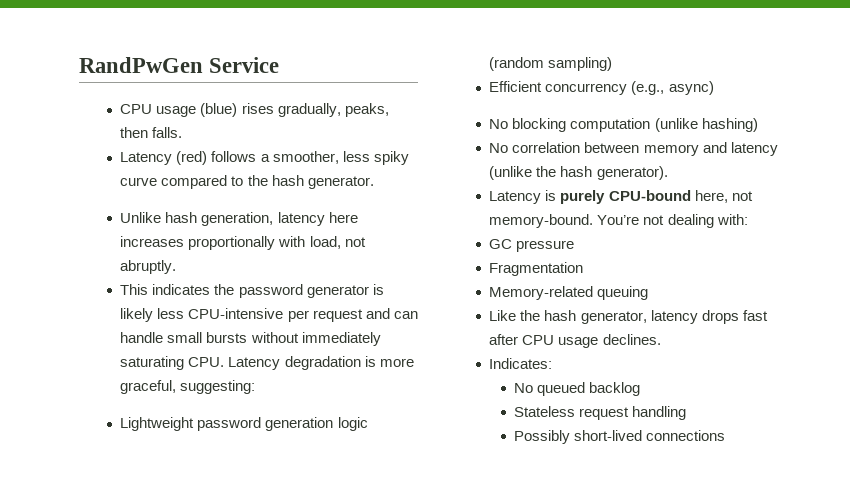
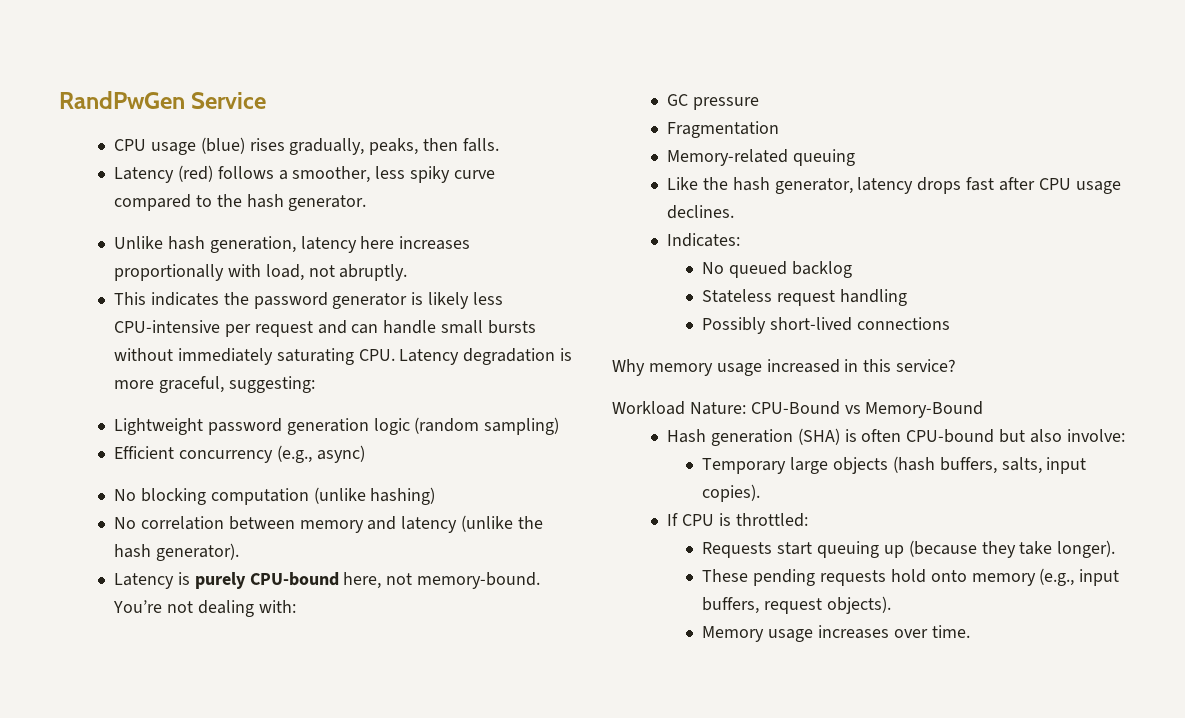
(726, 435) none -> [612,359,957,376] [612,401,984,418] [666,428,1125,446] [702,456,1087,474] [702,484,761,502] [666,513,808,527] [702,540,1116,558] [702,568,1120,586] [702,596,891,614] [702,625,970,642] // Why memory usage increased in this service? // Workload Nature: CPU-Bound vs Memory-Bound // Hash generation (SHA) is often CPU-bound but also involve: // Temporary large objects (hash buffers, salts, input copies). // If CPU is throttled: // Requests start queuing up (because they take longer). // These pending requests hold onto memory (e.g., input buffers, request objects). // Memory usage increases over time.

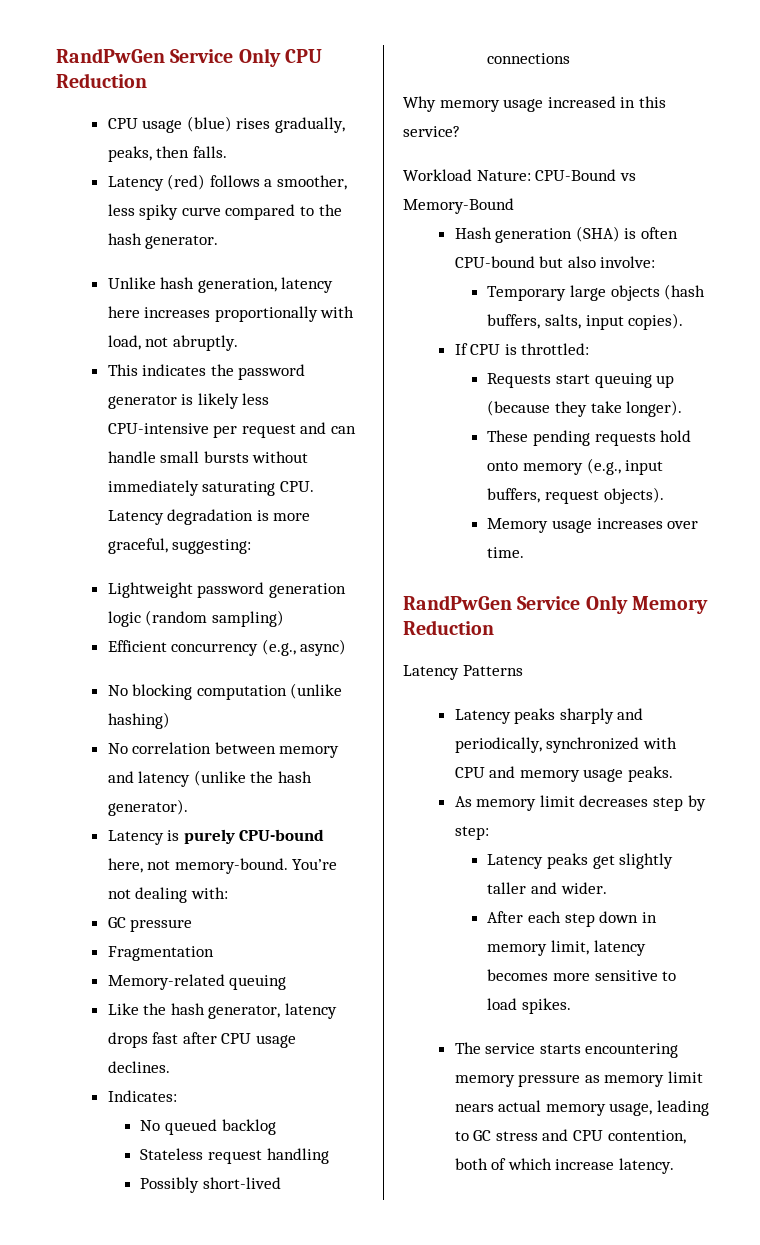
[59,91,267,109] RandPwGen Service -> [56,48,322,67] [56,73,147,88] RandPwGen Service Only CPU Reduction
(970, 631) none -> [403,595,708,614] [403,620,494,635] [403,665,523,680] [454,708,644,724] [454,737,677,753] [454,766,673,782] [454,795,706,811] [454,826,489,840] [487,853,674,869] [487,882,607,894] [487,911,657,927] [487,940,646,956] [487,969,677,981] [487,998,572,1014] [454,1042,679,1058] [454,1071,703,1087] [454,1100,709,1116] [454,1129,686,1144] [454,1158,674,1174] // RandPwGen Service Only Memory Reduction // Latency Patterns // Latency peaks sharply and periodically, synchronized with CPU and memory usage peaks. // As memory limit decreases step by step: // Latency peaks get slightly taller and wider. // After each step down in memory limit, latency becomes more sensitive to load spikes. // The service starts encountering memory pressure as memory limit nears actual memory usage, leading to GC stress and CPU contention, both of which increase latency.

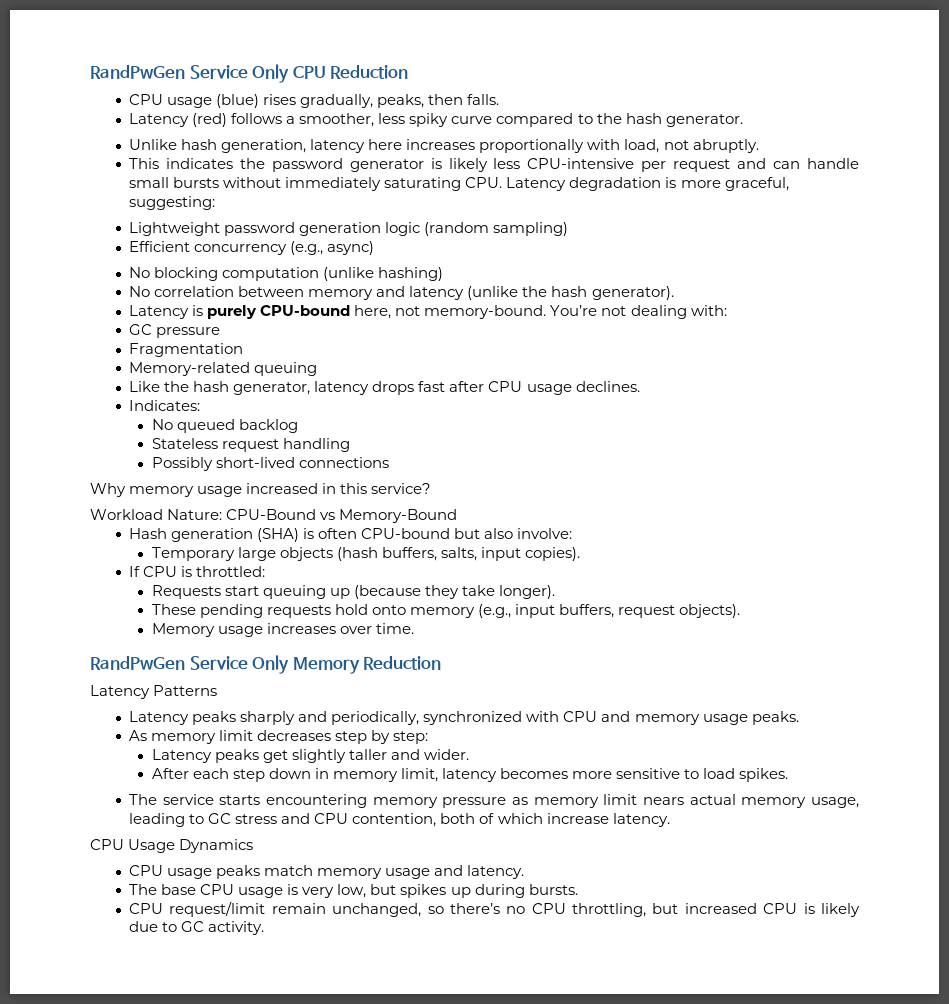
(674, 1166) none -> [90,839,254,853] [129,865,525,879] [129,884,578,898] [129,901,860,917] [129,921,265,935] // CPU Usage Dynamics // CPU usage peaks match memory usage and latency. // The base CPU usage is very low, but spikes up during bursts. // CPU request/limit remain unchanged, so there’s no CPU throttling, but increased CPU is likely due to GC activity.

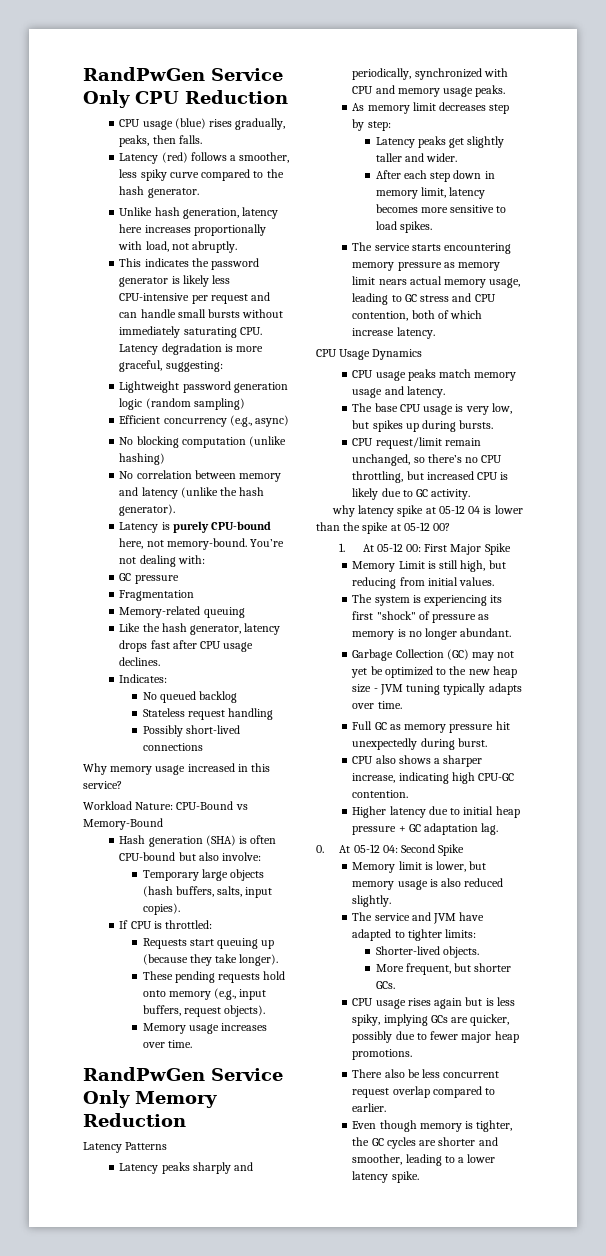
(265, 928) none -> [331,505,523,517] [316,522,451,534] [339,543,511,555] [352,560,506,572] [352,577,495,589] [352,594,503,606] [352,611,490,623] [352,628,512,640] [352,649,515,661] [351,666,517,678] [352,683,522,695] [352,701,402,709] [352,721,510,733] [352,738,487,750] [352,755,483,767] [352,772,515,784] [352,790,409,798] [352,806,520,818] [352,823,499,835] [316,844,465,856] [352,861,487,873] [352,878,504,890] [352,895,392,907] [352,912,485,924] [352,929,477,941] [375,946,479,958] [375,963,512,975] [375,981,395,989] [352,997,515,1009] [352,1014,510,1026] [352,1031,519,1043] [352,1049,413,1060] [352,1069,500,1078] [352,1086,496,1098] [352,1103,387,1112] [352,1120,513,1132] [352,1137,498,1149] [352,1154,496,1166] [352,1171,419,1183] // why latency spike at 05-12 04 is lower than the spike at 05-12 00? // 1. At 05-12 00: First Major Spike // Memory Limit is still high, but reducing from initial values. // The system is experiencing its first "shock" of pressure as memory is no longer abundant. // Garbage Collection (GC) may not yet be optimized to the new heap size - JVM tuning typically adapts over time. // Full GC as memory pressure hit unexpectedly during burst. // CPU also shows a sharper increase, indicating high CPU-GC contention. // Higher latency due to initial heap pressure + GC adaptation lag. // 0. At 05-12 04: Second Spike // Memory limit is lower, but memory usage is also reduced slightly. // The service and JVM have adapted to tighter limits: // Shorter-lived objects. // More frequent, but shorter GCs. // CPU usage rises again but is less spiky, implying GCs are quicker, possibly due to fewer major heap promotions. // There also be less concurrent request overlap compared to earlier. // Even though memory is tighter, the GC cycles are shorter and smoother, leading to a lower latency spike.

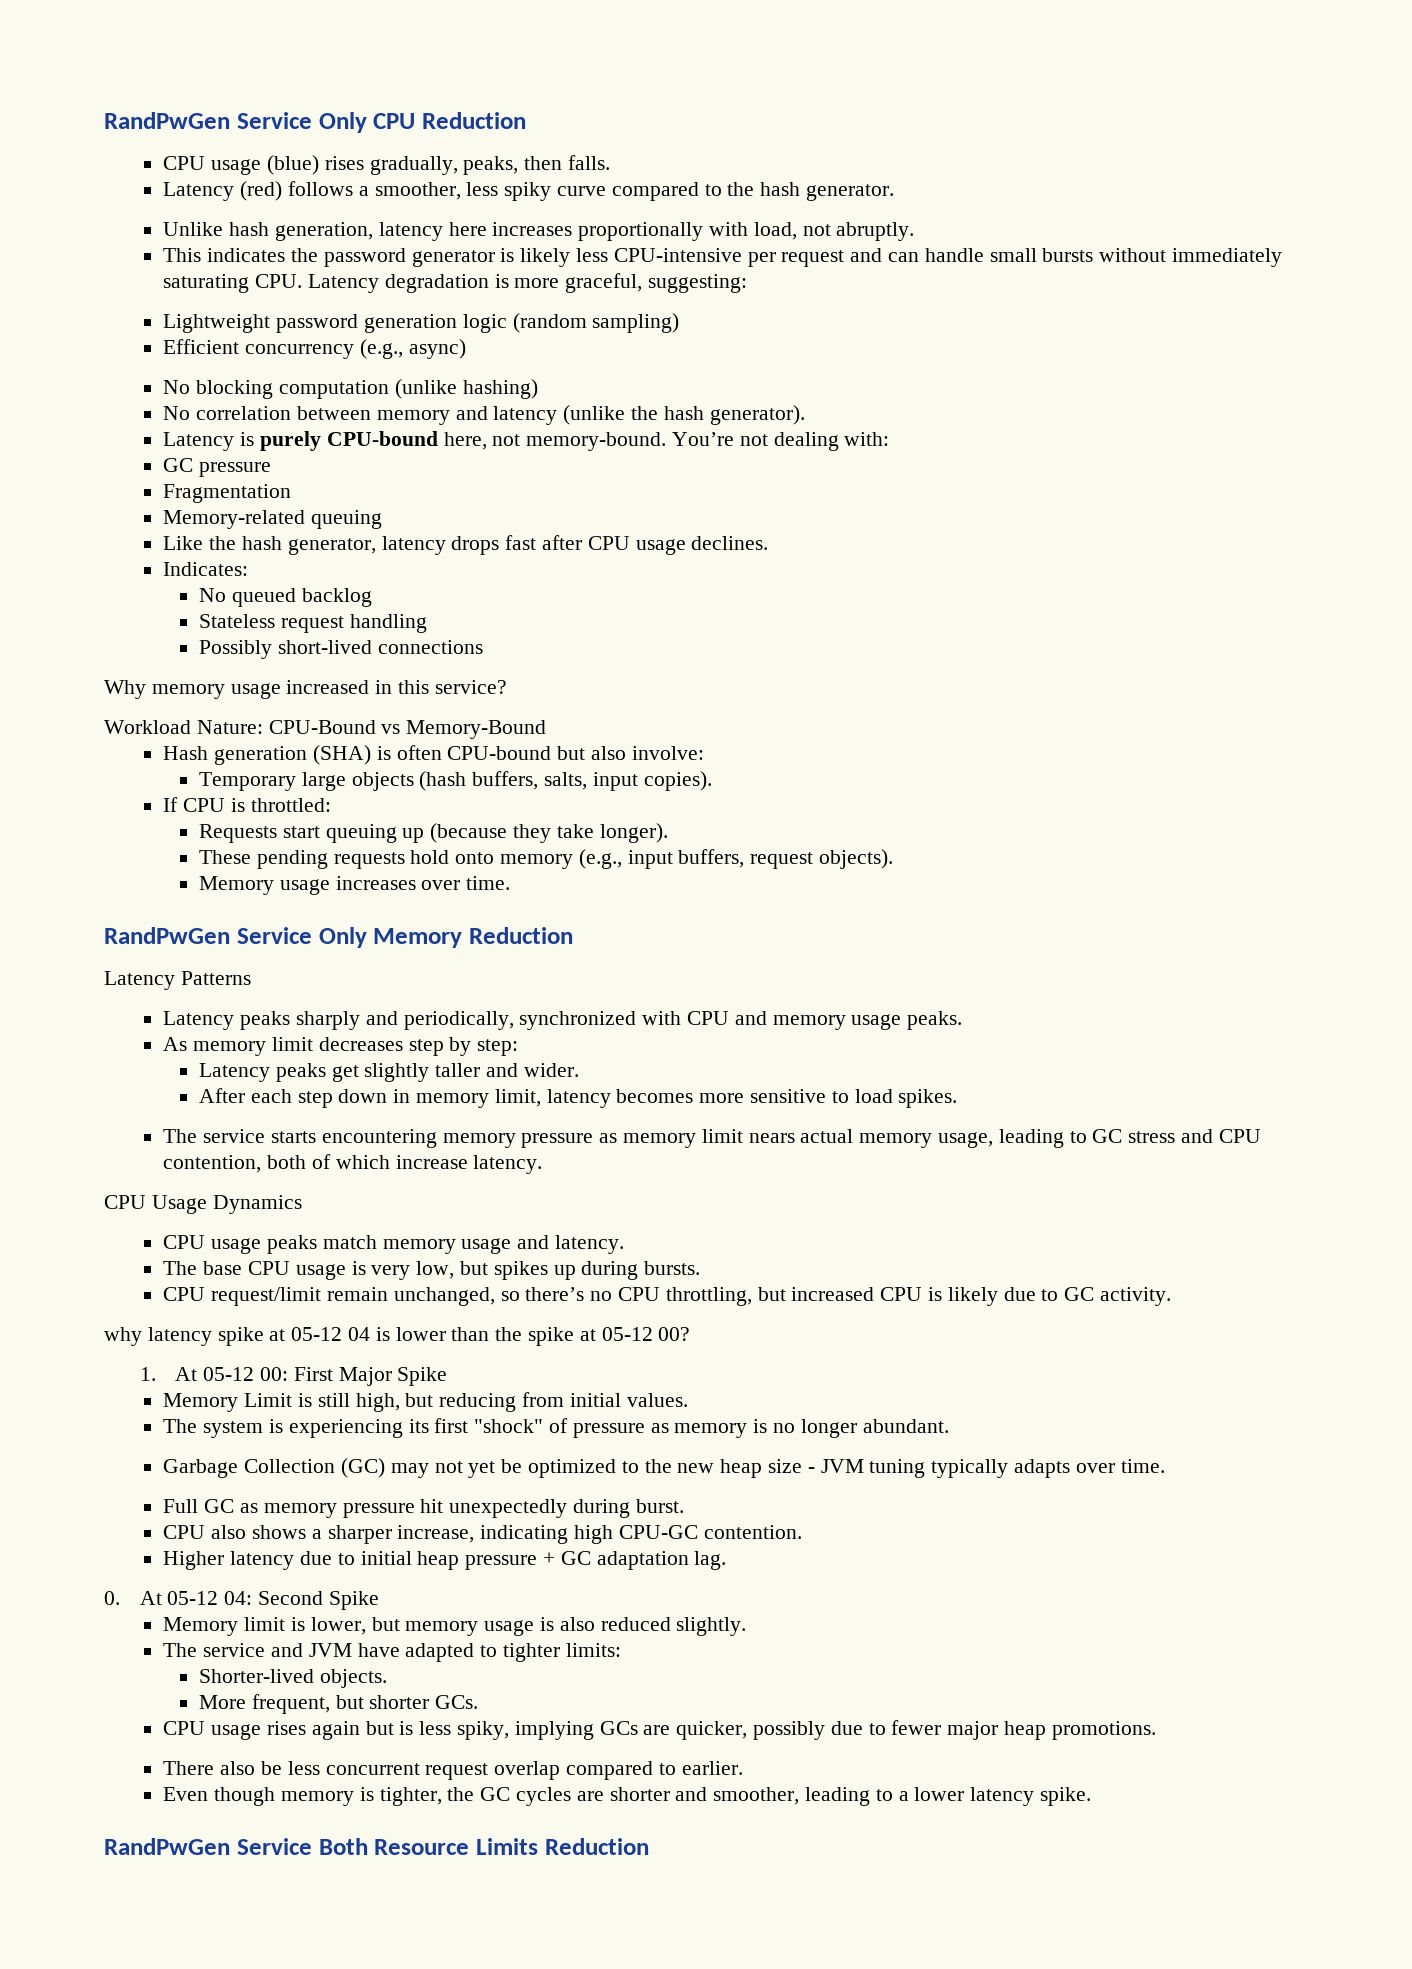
(419, 1177) none -> [104,1838,649,1855] // RandPwGen Service Both Resource Limits Reduction

